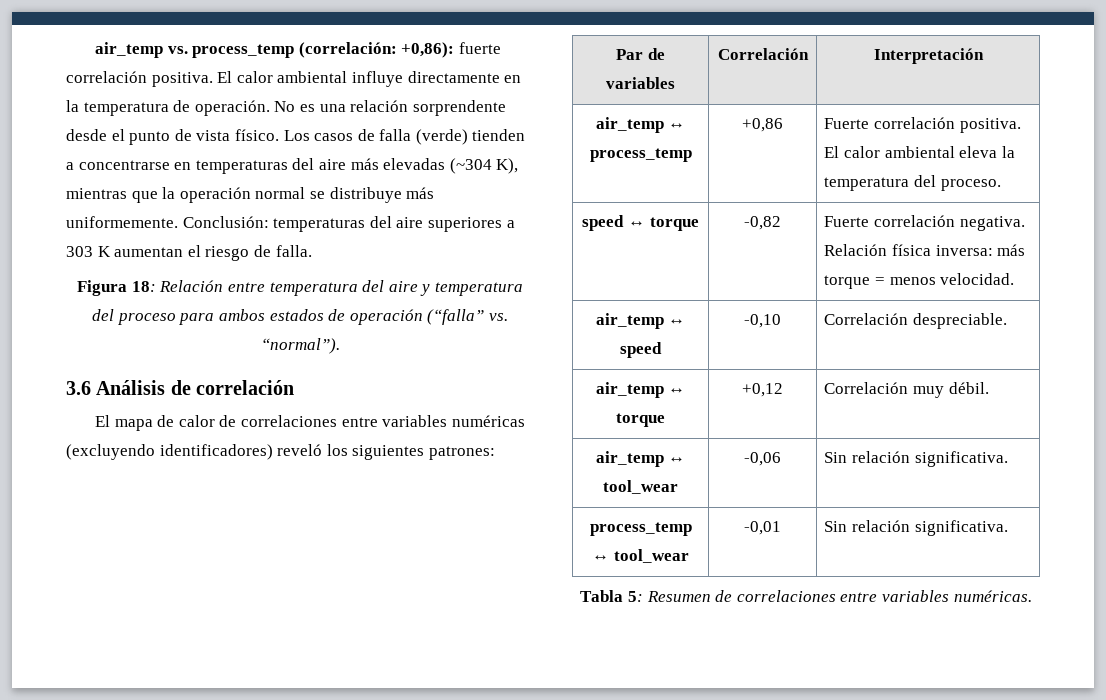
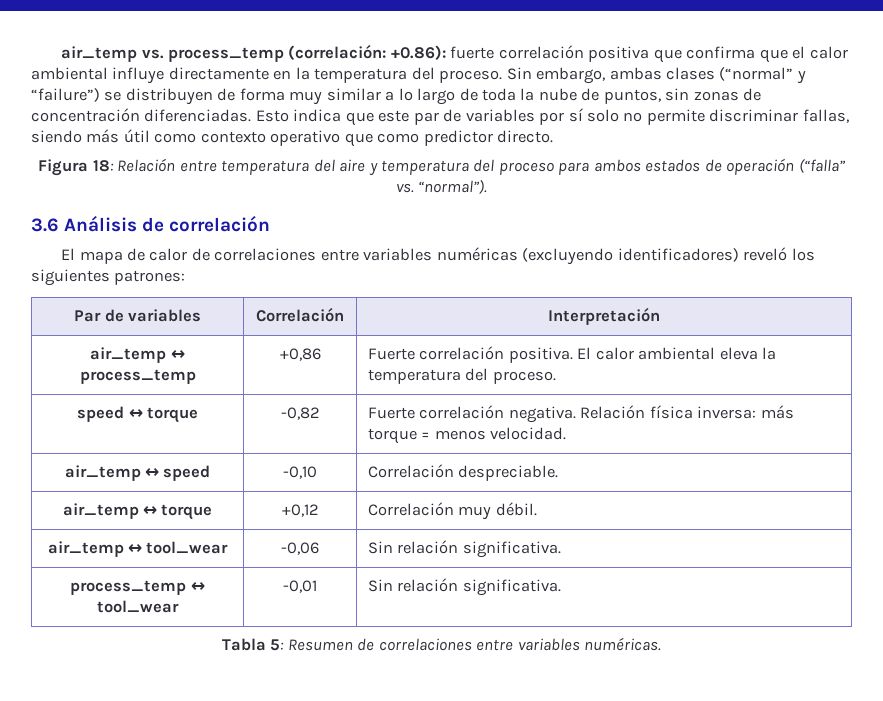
[401,42,455,58] +0,86): -> [390,45,446,60] +0.86):
[151,71,233,87] positiva. El -> [588,46,806,63] positiva que confirma que el
[173,100,506,116] [66,129,526,145] [66,158,519,174] [66,187,435,203] [66,216,515,232] [66,245,312,261] de operación. No es una relación sorprendente desde el punto de vista físico. Los casos de falla (verde) tienden a concentrarse en temperaturas del aire más elevadas (~304 K), mientras que la operación normal se distribuye más uniformemente. Conclusión: temperaturas del aire superiores a 303 K aumentan el riesgo de falla. -> [411,67,806,84] [31,88,762,105] [31,108,849,126] [31,129,554,147] del proceso. Sin embargo, ambas clases (“normal” y “failure”) se distribuyen de forma muy similar a lo largo de toda la nube de puntos, sin zonas de concentración diferenciadas. Esto indica que este par de variables por sí solo no permite discriminar fallas, siendo más útil como contexto operativo que como predictor directo.

